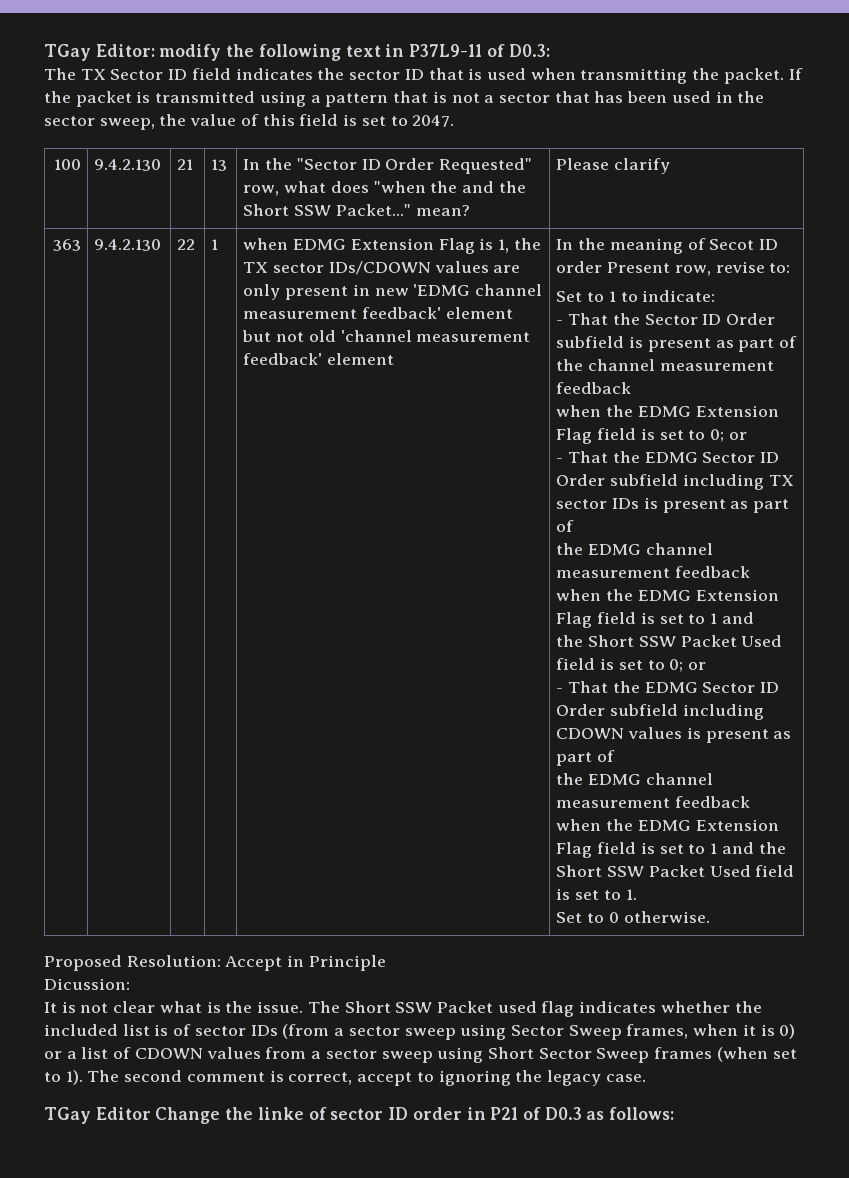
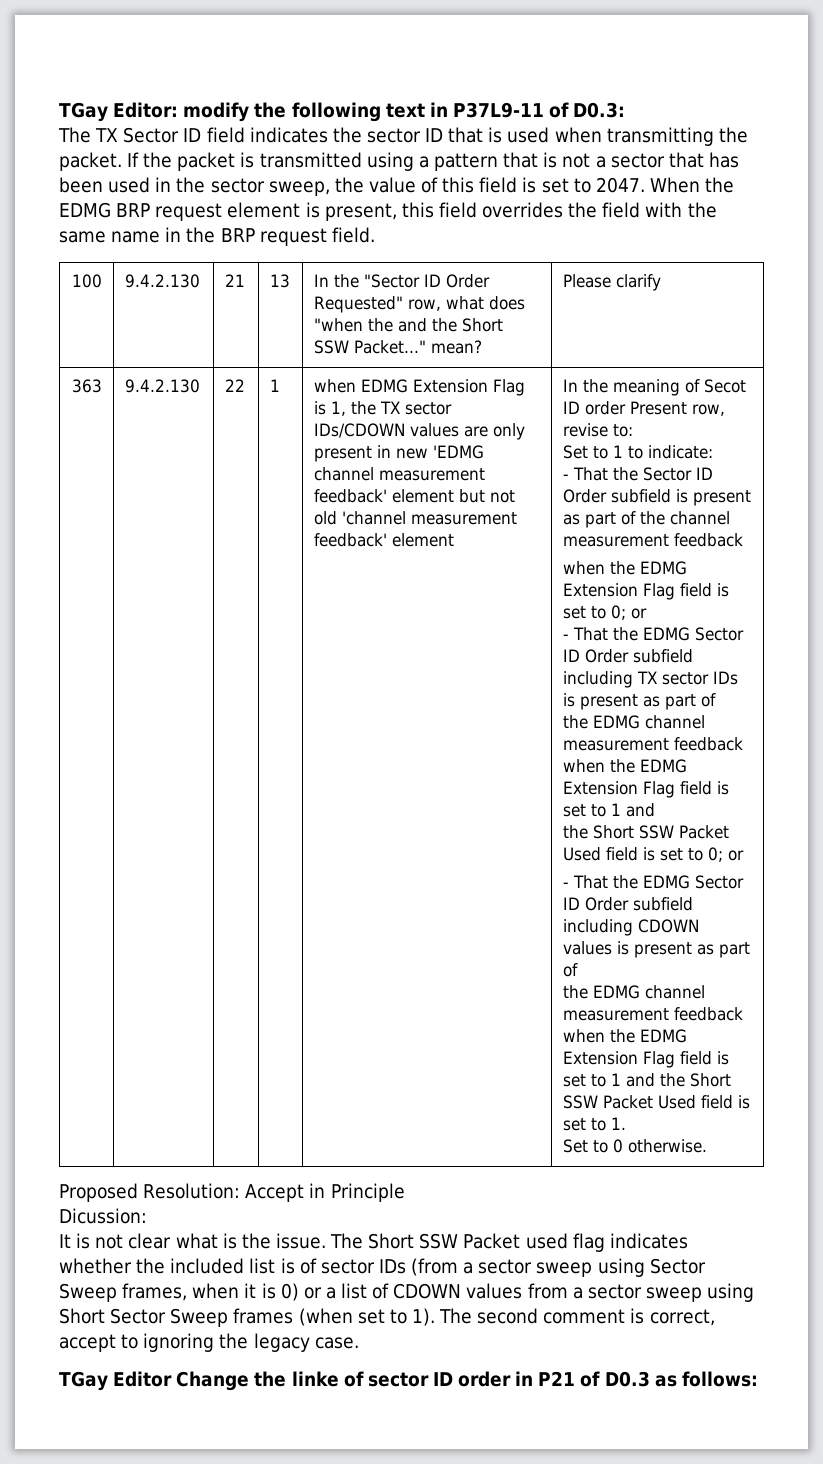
(455, 121) none -> [649,177,735,193] [59,202,717,221] [59,227,375,246] When the EDMG BRP request element is present, this field overrides the field with the same name in the BRP request field.

